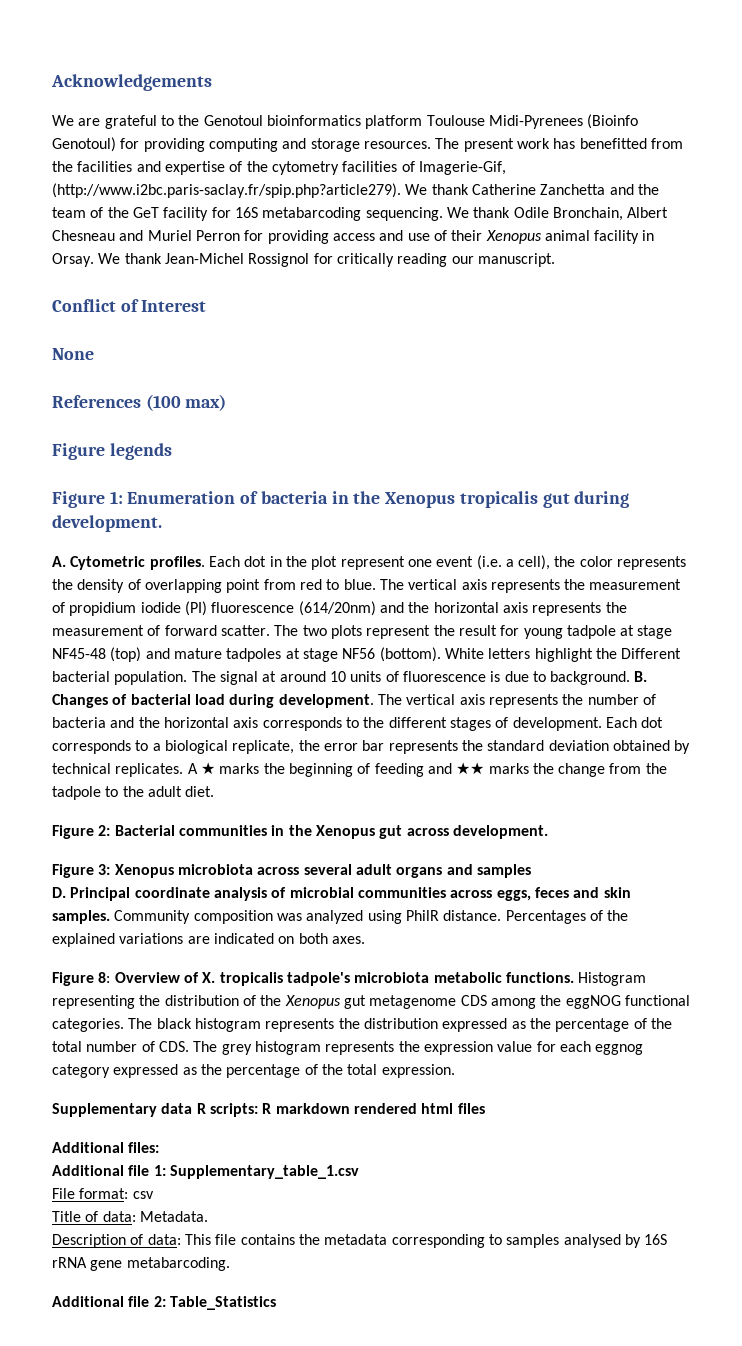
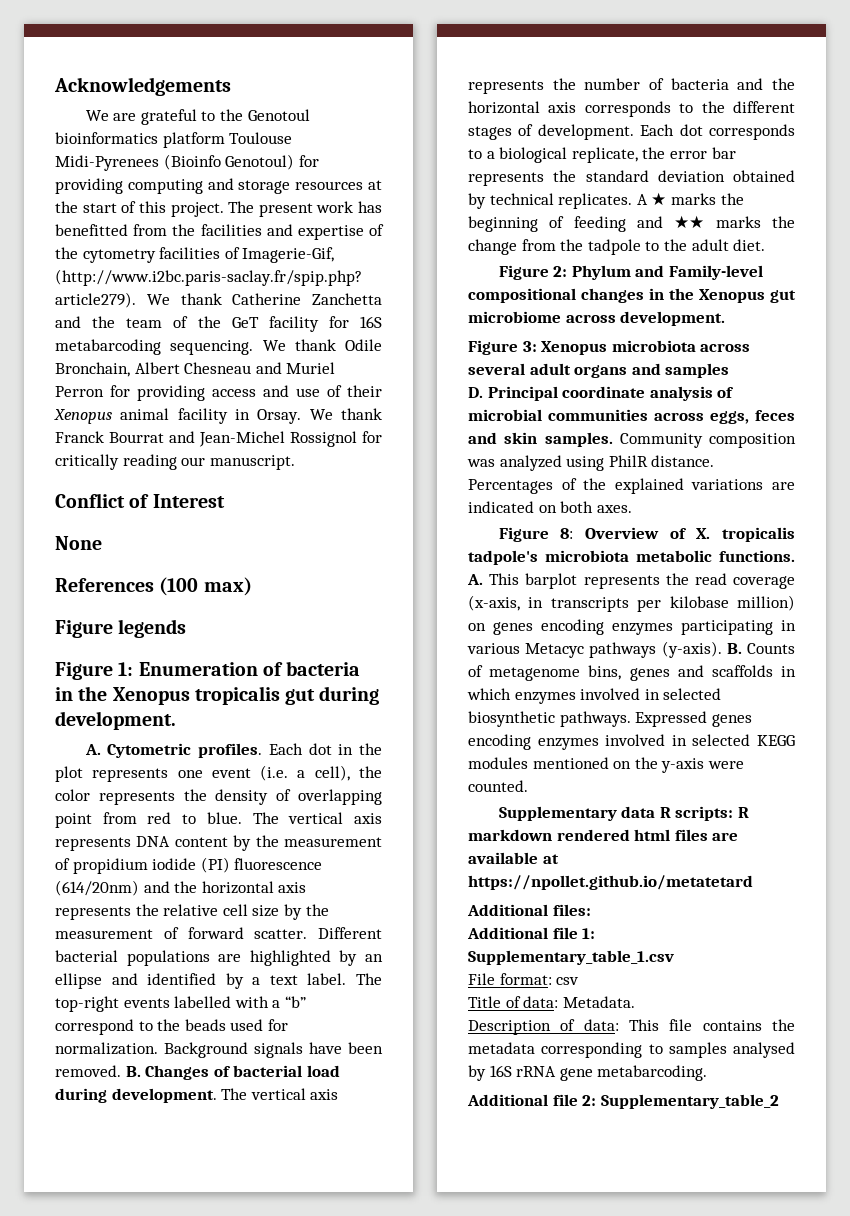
[363,141,431,149] resources. -> [295,180,383,190] [55,201,224,217] resources at the start of this project.
(162, 258) none -> [55,431,195,443] Franck Bourrat and
[340,556,405,570] represent -> [92,768,169,782] represents
(560, 586) none -> [136,835,252,851] DNA content by
[52,625,673,639] [52,647,682,662] [52,671,631,685] measurement of forward scatter. The two plots represent the result for young tadpole at stage NF45-48 (top) and mature tadpoles at stage NF56 (bottom). White letters highlight the Different bacterial population. The signal at around 10 units of fluorescence is due to background. -> [163,904,329,920] [55,927,382,939] [55,950,383,966] [55,973,382,989] [55,996,306,1012] [55,1019,288,1035] [55,1042,383,1058] [55,1065,121,1077] relative cell size by the measurement of forward scatter. Different bacterial populations are highlighted by an ellipse and identified by a text label. The top-right events labelled with a “b” correspond to the beads used for normalization. Background signals have been removed.
[114,825,267,836] Bacterial communities -> [571,265,764,280] [468,288,644,303] Phylum and Family-level compositional changes
(403, 832) none -> [468,311,561,323] microbiome
[578,972,647,986] [52,995,690,1009] [52,1018,672,1032] [52,1041,644,1055] [52,1064,455,1078] Histogram representing the distribution of the Xenopus gut metagenome CDS among the eggNOG functional categories. The black histogram represents the distribution expressed as the percentage of the total number of CDS. The grey histogram represents the expression value for each eggnog category expressed as the percentage of the total expression. -> [467,573,795,589] [468,595,795,612] [468,619,796,635] [467,641,795,658] [468,665,796,681] [467,688,722,704] [468,711,752,727] [468,734,795,750] [468,757,744,773] [468,780,528,792] A. This barplot represents the read coverage (x-axis, in transcripts per kilobase million) on genes encoding enzymes participating in various Metacyc pathways (y-axis). B. Counts of metagenome bins, genes and scaffolds in which enzymes involved in selected biosynthetic pathways. Expressed genes encoding enzymes involved in selected KEGG modules mentioned on the y-axis were counted.
(485, 1108) none -> [712,832,739,841] [468,852,559,864] [468,875,753,890] are available at https://npollet.github.io/metatetard
[169,1296,276,1310] Table_Statistics -> [600,1094,779,1109] Supplementary_table_2

